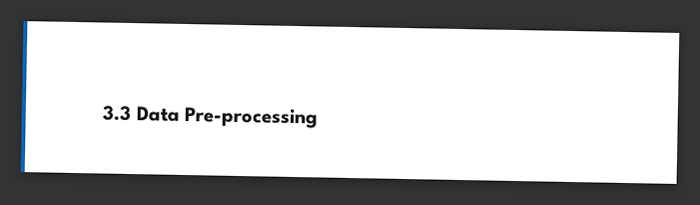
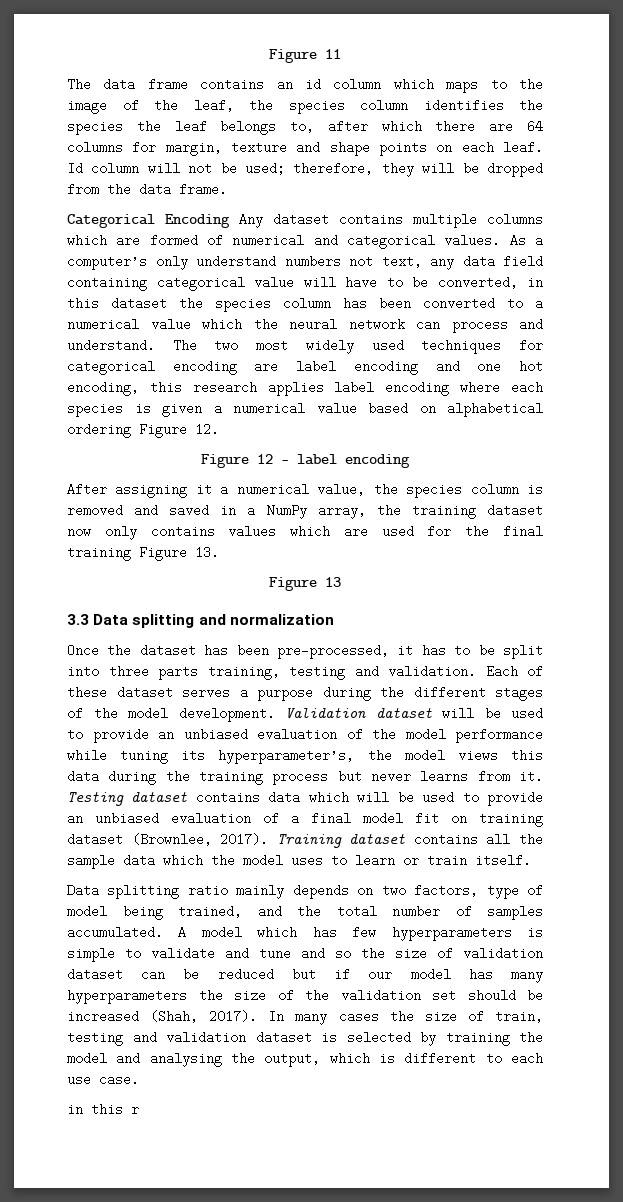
[102,105,319,129] 3.3 Data Pre-processing -> [269,49,341,63] [67,78,543,93] [67,99,543,114] [67,120,543,135] [67,141,543,156] [67,162,543,177] [67,183,227,196] [67,213,543,228] [67,234,543,249] [67,255,543,270] [67,276,543,291] [67,297,543,312] [67,318,543,333] [67,339,543,354] [67,360,543,375] [67,381,543,396] [67,402,543,417] [67,423,219,438] [201,454,410,468] [67,483,544,498] [67,504,543,519] [67,525,543,540] [67,546,219,561] [269,577,341,591] [67,614,334,628] [67,644,543,659] [67,665,543,680] [67,686,543,701] [67,707,543,722] [67,728,543,743] [67,749,544,764] [67,770,543,785] [67,791,544,806] [67,812,543,827] [67,833,543,848] [67,854,531,869] [67,884,544,899] [67,905,543,920] [67,926,543,941] [67,947,543,962] [67,968,543,983] [67,989,543,1004] [67,1010,543,1025] [67,1031,543,1046] [67,1052,543,1067] [67,1073,139,1086] [67,1104,139,1114] Figure 11 // The data frame contains an id column which maps to the image of the leaf, the species column identifies the species the leaf belongs to, after which there are 64 columns for margin, texture and shape points on each leaf. Id column will not be used; therefore, they will be dropped from the data frame. // Categorical Encoding Any dataset contains multiple columns which are formed of numerical and categorical values. As a computer’s only understand numbers not text, any data field containing categorical value will have to be converted, in this dataset the species column has been converted to a numerical value which the neural network can process and understand. The two most widely used techniques for categorical encoding are label encoding and one hot encoding, this research applies label encoding where each species is given a numerical value based on alphabetical ordering Figure 12. // Figure 12 - label encoding // After assigning it a numerical value, the species column is removed and saved in a NumPy array, the training dataset now only contains values which are used for the final training Figure 13. // Figure 13 // 3.3 Data splitting and normalization // Once the dataset has been pre-processed, it has to be split into three parts training, testing and validation. Each of these dataset serves a purpose during the different stages of the model development. Validation dataset will be used to provide an unbiased evaluation of the model performance while tuning its hyperparameter’s, the model views this data during the training process but never learns from it. Testing dataset contains data which will be used to provide an unbiased evaluation of a final model fit on training dataset (Brownlee, 2017). Training dataset contains all the sample data which the model uses to learn or train itself. // Data splitting ratio mainly depends on two factors, type of model being trained, and the total number of samples accumulated. A model which has few hyperparameters is simple to validate and tune and so the size of validation dataset can be reduced but if our model has many hyperparameters the size of the validation set should be increased (Shah, 2017). In many cases the size of train, testing and validation dataset is selected by training the model and analysing the output, which is different to each use case. // in this r

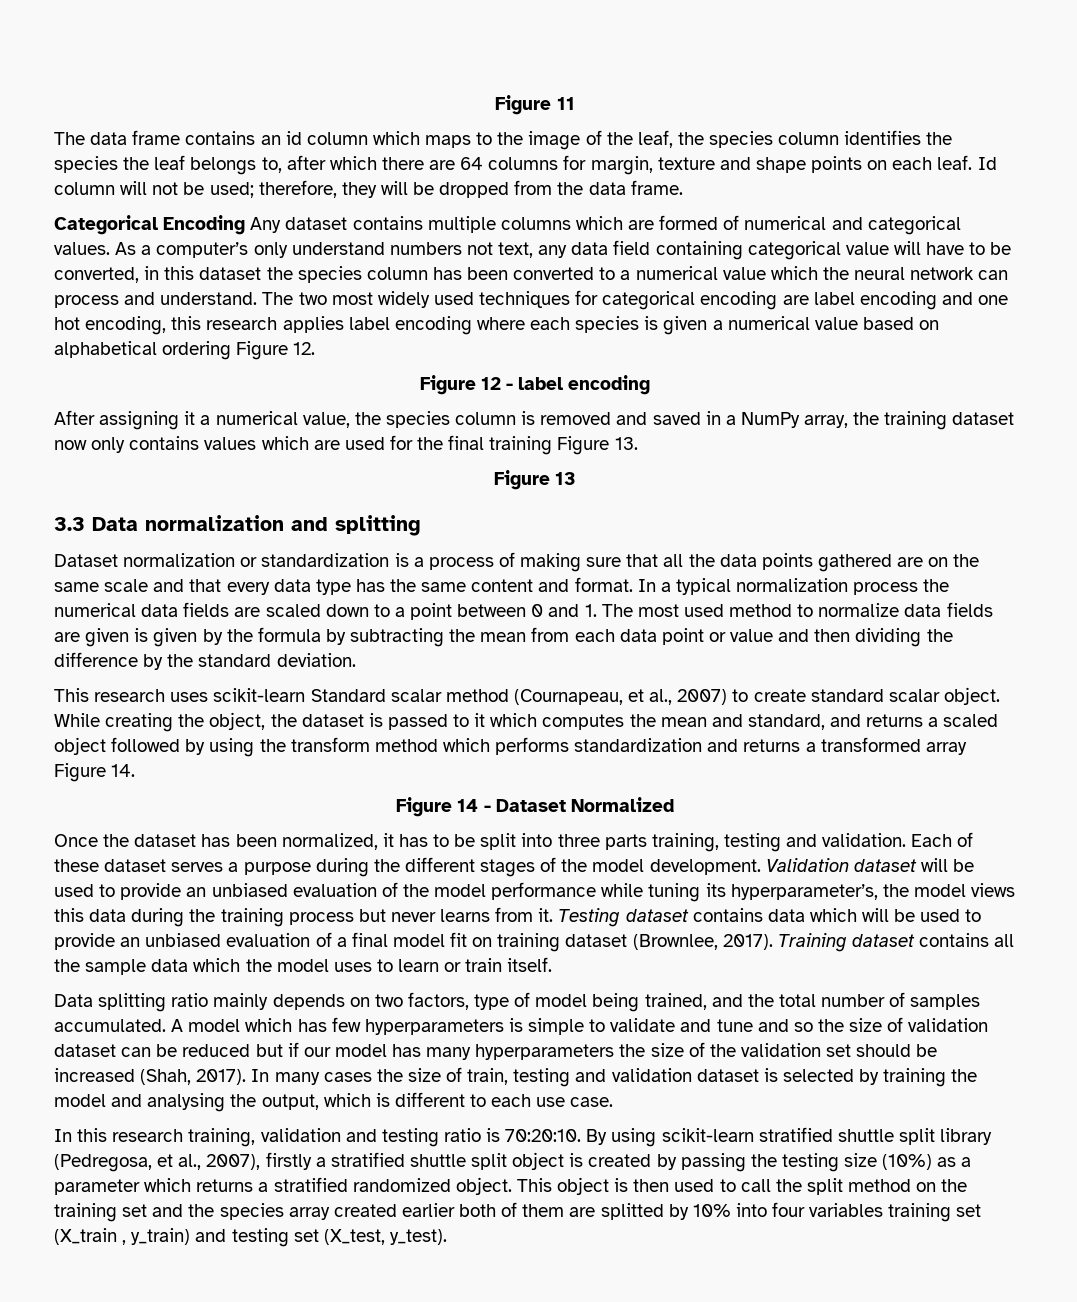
[132,614,334,628] splitting and normalization -> [145,515,421,536] [54,552,980,572] [54,577,950,595] [54,602,993,620] [54,627,953,647] [54,652,356,670] [54,687,1000,705] [54,712,999,732] [54,737,967,757] [54,763,136,782] [396,797,674,817] normalization and splitting // Dataset normalization or standardization is a process of making sure that all the data points gathered are on the same scale and that every data type has the same content and format. In a typical normalization process the numerical data fields are scaled down to a point between 0 and 1. The most used method to normalize data fields are given is given by the formula by subtracting the mean from each data point or value and then dividing the difference by the standard deviation. // This research uses scikit-learn Standard scalar method (Cournapeau, et al., 2007) to create standard scalar object. While creating the object, the dataset is passed to it which computes the mean and standard, and returns a scaled object followed by using the transform method which performs standardization and returns a transformed array Figure 14. // Figure 14 - Dataset Normalized
[277,644,389,659] pre-processed, -> [281,833,378,850] normalized,
[67,1104,139,1114] in this r -> [54,1127,993,1147] [54,1152,972,1172] [54,1177,968,1195] [54,1202,982,1222] [54,1228,447,1247] In this research training, validation and testing ratio is 70:20:10. By using scikit-learn stratified shuttle split library (Pedregosa, et al., 2007), firstly a stratified shuttle split object is created by passing the testing size (10%) as a parameter which returns a stratified randomized object. This object is then used to call the split method on the training set and the species array created earlier both of them are splitted by 10% into four variables training set (X_train , y_train) and testing set (X_test, y_test).

